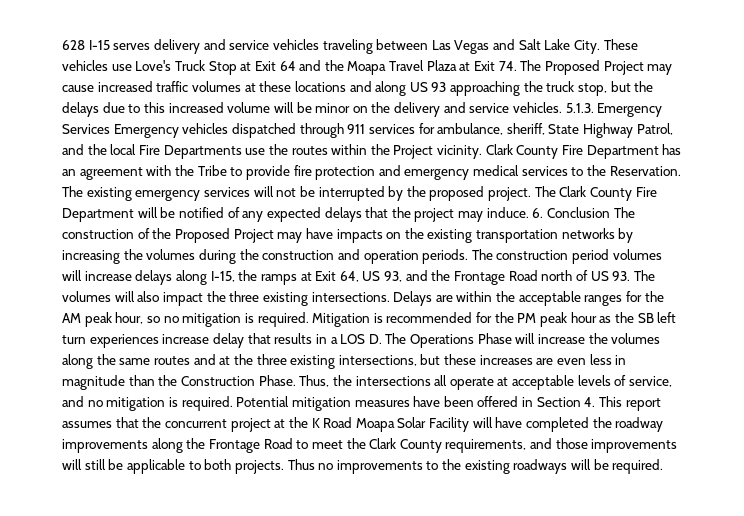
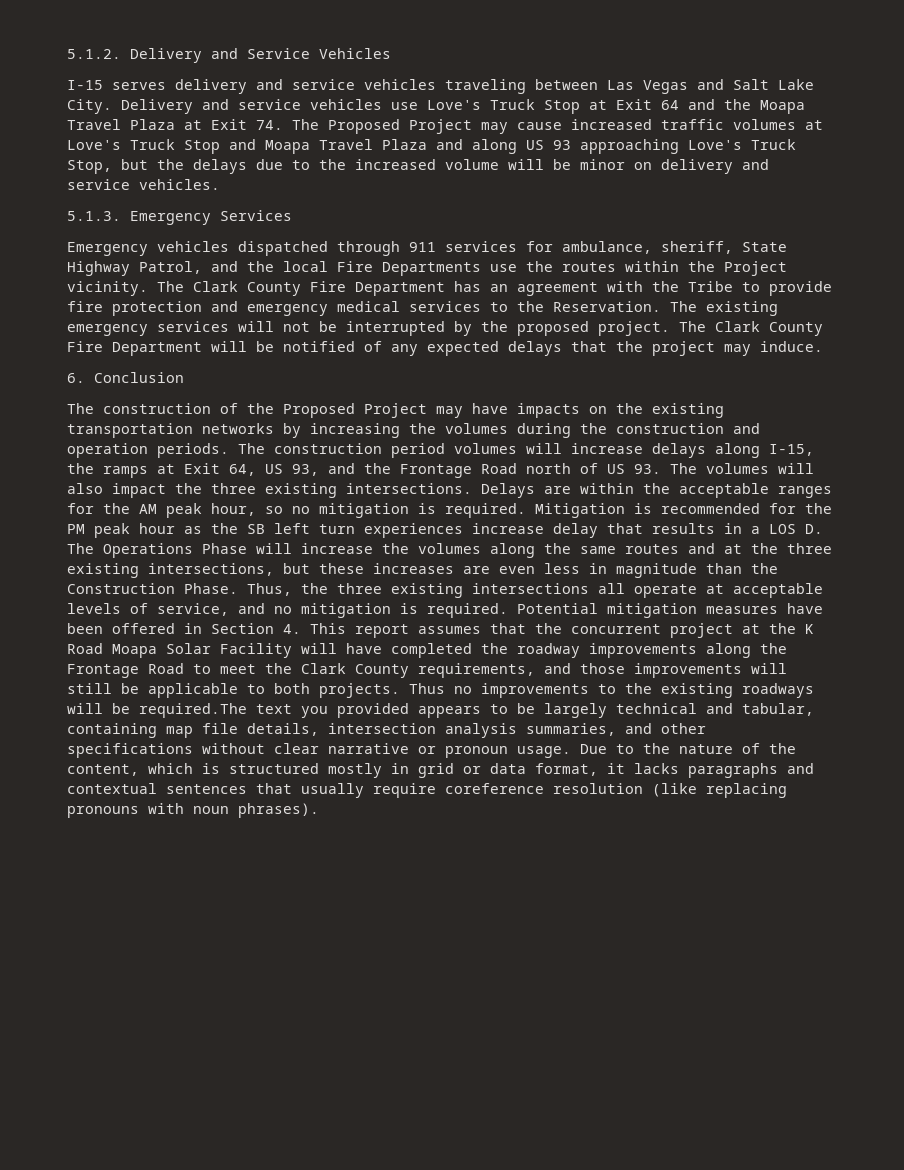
[62,40,85,50] 628 -> [67,48,391,63] 5.1.2. Delivery and Service Vehicles //
[603,39,638,50] These -> [121,99,301,114] Delivery and service
[259,81,346,92] these locations -> [67,139,427,154] Love's Truck Stop and Moapa Travel Plaza
[523,81,608,96] the truck stop, -> [688,139,796,150] [67,160,112,174] Love's Truck Stop,
[143,102,165,113] this -> [319,159,346,170] the
[371,102,391,113] the -> (652, 166) none
(563, 107) none -> (220, 184) //
(110, 129) none -> (292, 215) //
(483, 152) none -> [157,281,184,292] The
(529, 212) none -> (823, 346) //
(611, 212) none -> (184, 377) //
(352, 380) none -> [337,583,463,598] three existing
[612,459,664,474] required. -> [139,703,814,718] [67,723,706,738] [67,743,796,758] [67,763,814,778] [67,783,787,798] [67,803,319,818] required.The text you provided appears to be largely technical and tabular, containing map file details, intersection analysis summaries, and other specifications without clear narrative or pronoun usage. Due to the nature of the content, which is structured mostly in grid or data format, it lacks paragraphs and contextual sentences that usually require coreference resolution (like replacing pronouns with noun phrases).

